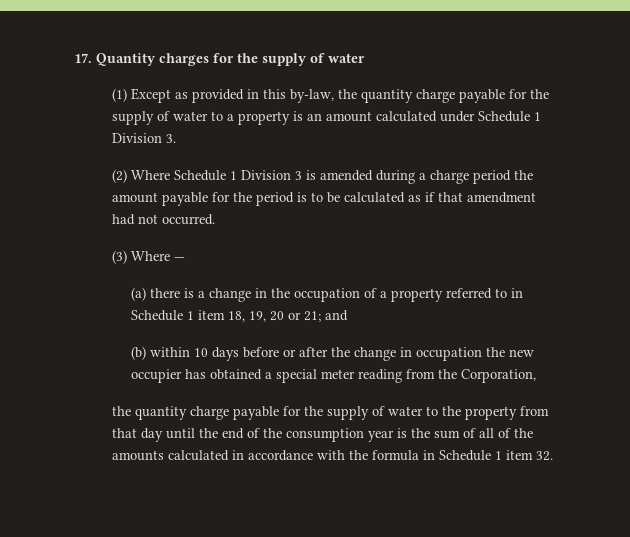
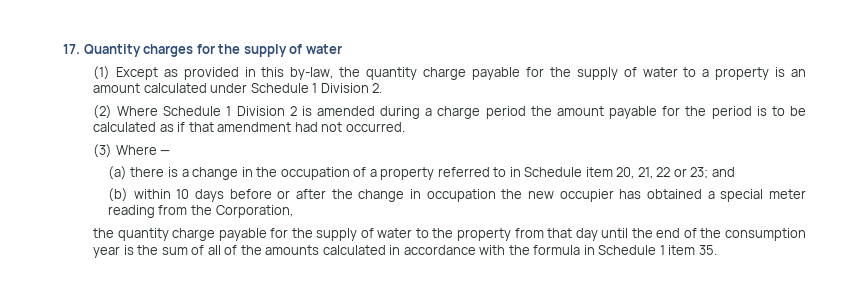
[165,134,176,143] 3. -> [372,83,383,93] 2.
[294,171,302,180] 3 -> [289,106,297,116] 2
[186,310,321,322] 1 item 18, 19, 20 or 21; -> [585,167,709,179] item 20, 21, 22 or 23;
[535,451,553,461] 32. -> [698,245,717,255] 35.

